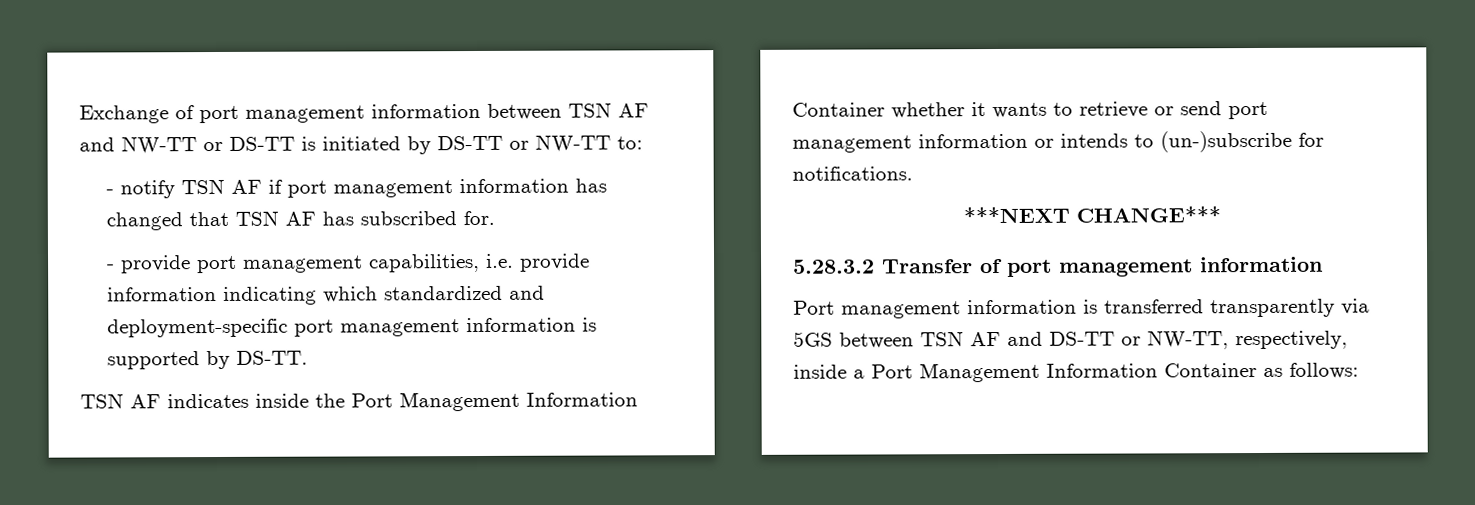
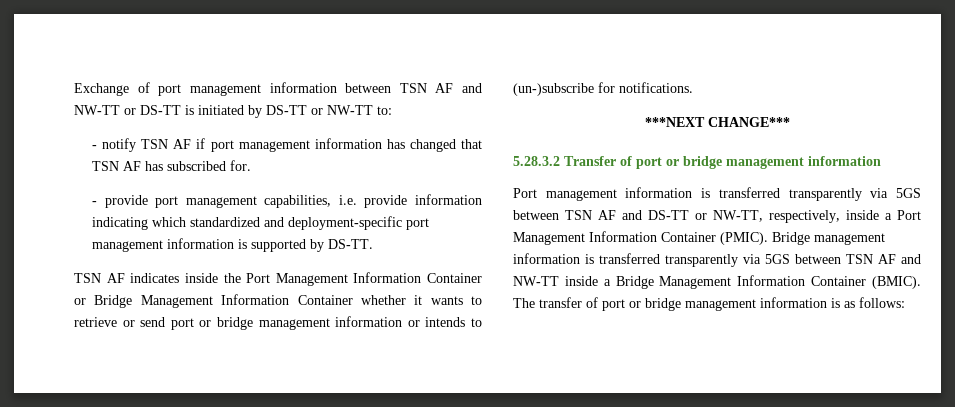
(885, 109) none -> [74,294,353,308] or Bridge Management Information Container
(1268, 110) none -> [199,317,253,330] or bridge
(1052, 268) none -> [666,156,722,169] or bridge
(1257, 370) none -> [720,232,885,245] [513,253,921,267] [513,275,921,289] [513,297,840,311] (PMIC). Bridge management information is transferred transparently via 5GS between TSN AF and NW-TT inside a Bridge Management Information Container (BMIC). The transfer of port or bridge management information is

